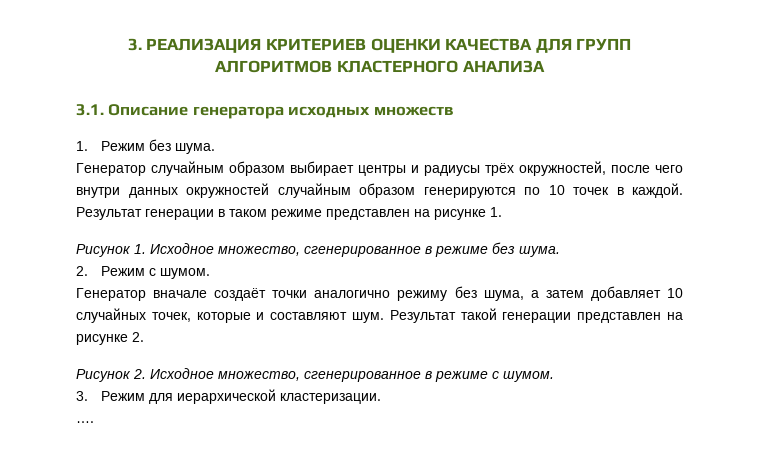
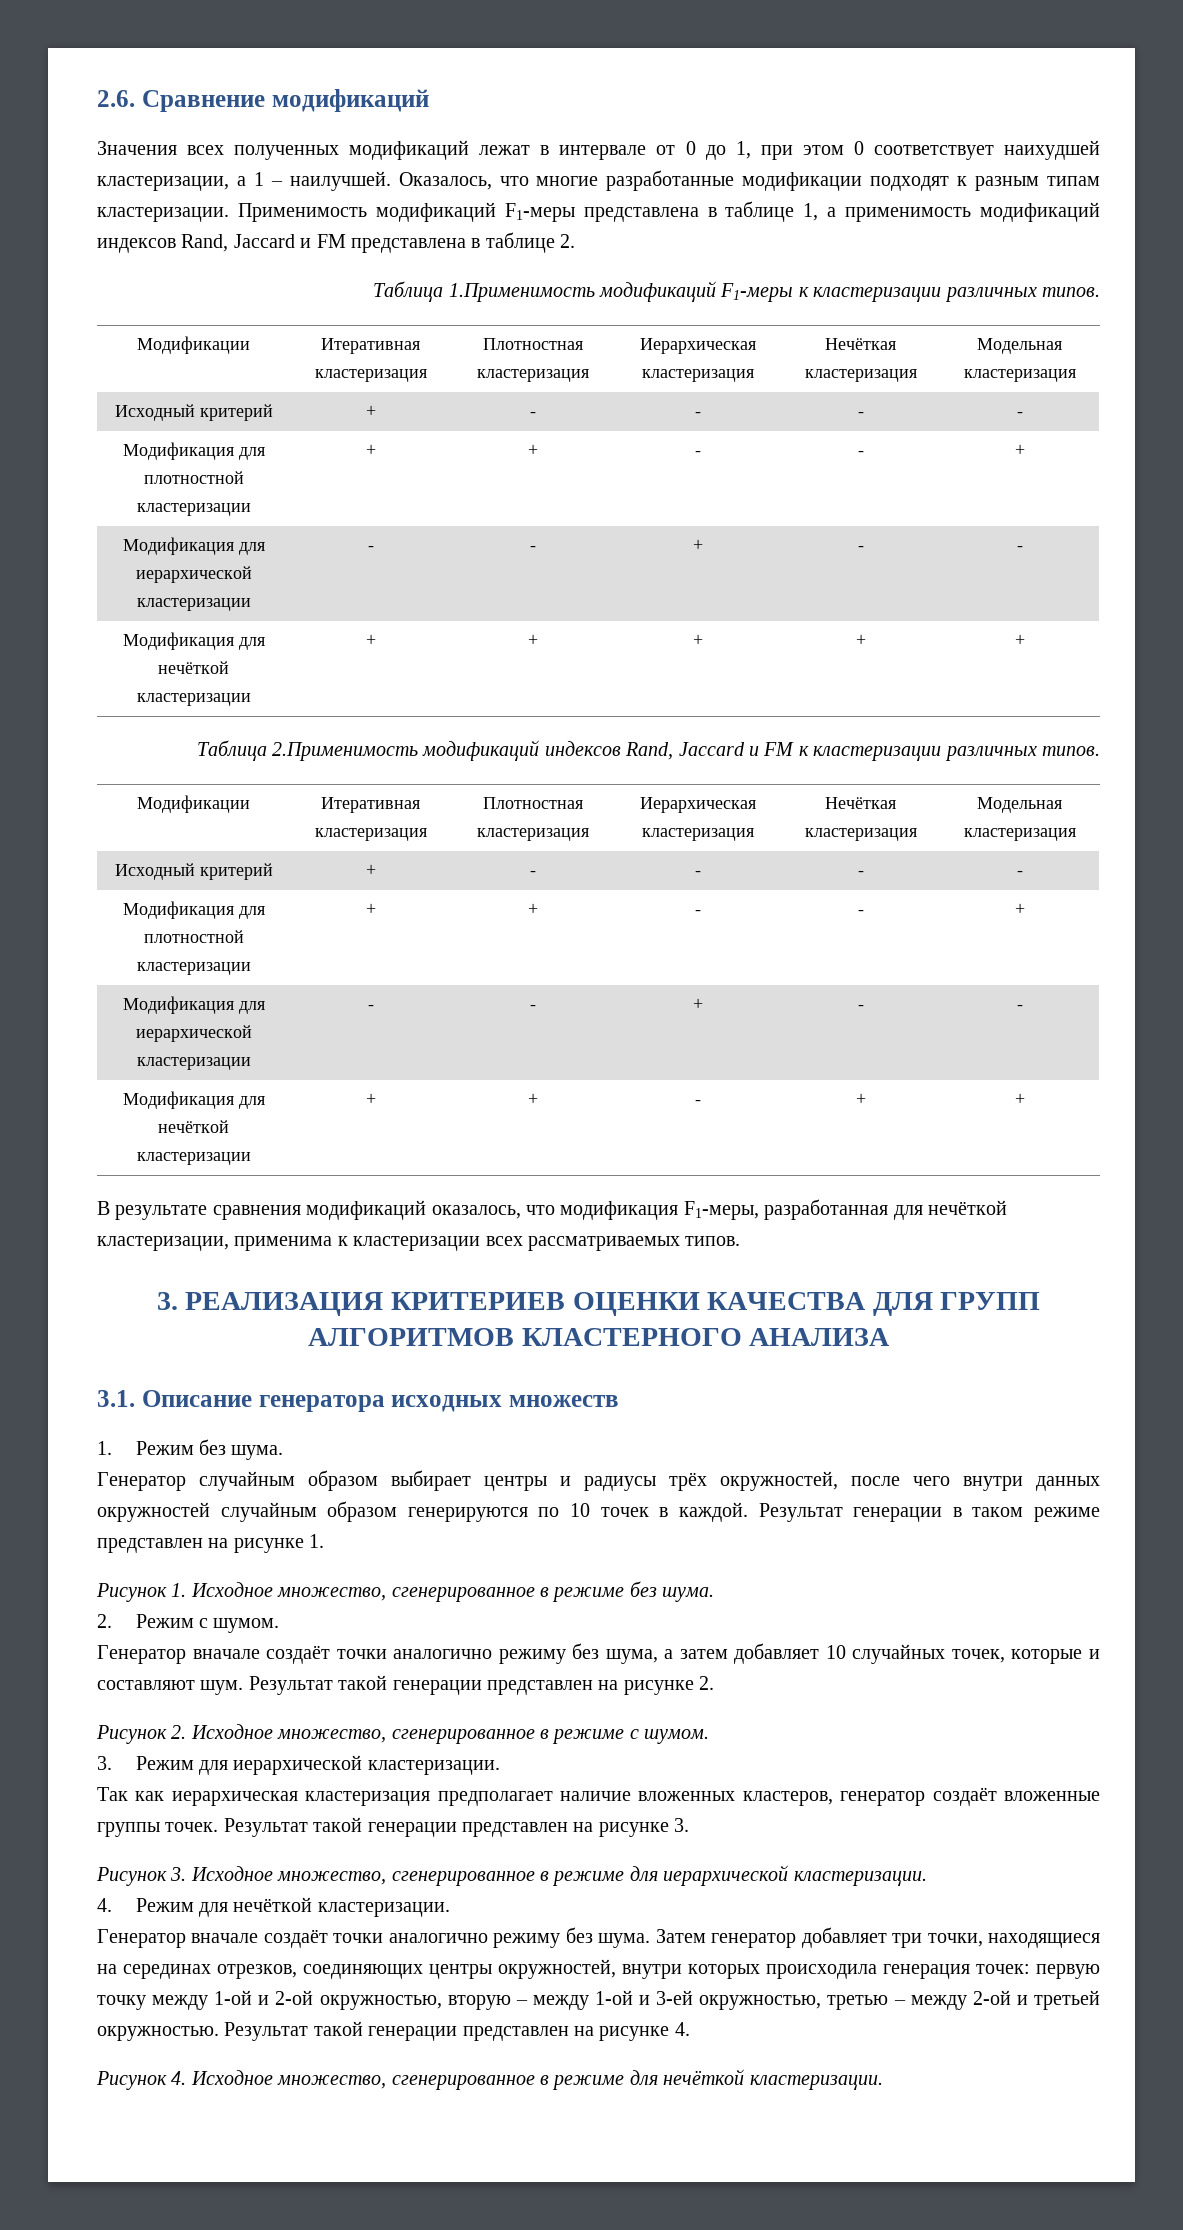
(127, 44) none -> [97,89,429,112] [97,140,1101,160] [97,170,1100,191] [97,201,1100,222] [97,232,576,253] [373,281,1100,302] [137,336,250,354] [321,338,420,354] [314,369,427,382] [482,338,583,350] [476,369,589,382] [639,338,756,354] [641,369,754,382] [825,338,896,350] [804,369,917,382] [977,338,1062,354] [963,369,1076,382] [114,404,273,421] [365,405,376,417] [529,412,536,417] [694,412,701,417] [857,412,864,417] [1016,412,1023,417] [122,442,265,460] [143,471,244,484] [136,503,251,516] [365,444,376,456] [527,444,538,456] [694,451,701,456] [857,451,864,456] [1014,444,1025,456] [122,537,265,555] [135,566,252,583] [136,598,251,611] [367,546,374,551] [529,546,536,551] [692,539,703,551] [857,546,864,551] [1016,546,1023,551] [122,632,265,650] [158,661,229,674] [136,693,251,706] [365,634,376,646] [527,634,538,646] [692,634,703,646] [855,634,866,646] [1014,634,1025,646] [196,740,1100,761] [137,795,250,813] [321,797,420,813] [314,828,427,841] [482,797,583,809] [476,828,589,841] [639,797,756,813] [641,828,754,841] [825,797,896,809] [804,828,917,841] [977,797,1062,813] [963,828,1076,841] [114,863,273,880] [365,864,376,876] [529,871,536,876] [694,871,701,876] [857,871,864,876] [1016,871,1023,876] [122,901,265,919] [143,930,244,943] [136,962,251,975] [365,903,376,915] [527,903,538,915] [694,910,701,915] [857,910,864,915] [1014,903,1025,915] [122,996,265,1014] [135,1025,252,1042] [136,1057,251,1070] [367,1005,374,1010] [529,1005,536,1010] [692,998,703,1010] [857,1005,864,1010] [1016,1005,1023,1010] [122,1091,265,1109] [158,1120,229,1133] [136,1152,251,1165] [365,1093,376,1105] [527,1093,538,1105] [694,1100,701,1105] [855,1093,866,1105] [1014,1093,1025,1105] [97,1199,1007,1220] [97,1236,741,1251] 2.6. Сравнение модификаций // Значения всех полученных модификаций лежат в интервале от 0 до 1, при этом 0 соответствует наихудшей кластеризации, а 1 – наилучшей. Оказалось, что многие разработанные модификации подходят к разным типам кластеризации. Применимость модификаций F1-меры представлена в таблице 1, а применимость модификаций индексов Rand, Jaccard и FM представлена в таблице 2. // Таблица 1.Применимость модификаций F1-меры к кластеризации различных типов. // Модификации | Итеративная кластеризация | Плотностная кластеризация | Иерархическая кластеризация | Нечёткая кластеризация | Модельная кластеризация // Исходный критерий | + | - | - | - | - // Модификация для плотностной кластеризации | + | + | - | - | + // Модификация для иерархической кластеризации | - | - | + | - | - // Модификация для нечёткой кластеризации | + | + | + | + | + // Таблица 2.Применимость модификаций индексов Rand, Jaccard и FM к кластеризации различных типов. // Модификации | Итеративная кластеризация | Плотностная кластеризация | Иерархическая кластеризация | Нечёткая кластеризация | Модельная кластеризация // Исходный критерий | + | - | - | - | - // Модификация для плотностной кластеризации | + | + | - | - | + // Модификация для иерархической кластеризации | - | - | + | - | - // Модификация для нечёткой кластеризации | + | + | - | + | + // В результате сравнения модификаций оказалось, что модификация F1-меры, разработанная для нечёткой кластеризации, применима к кластеризации всех рассматриваемых типов. //
[76,421,94,423] …. -> [97,1787,1100,1806] [97,1817,690,1837] [96,1865,927,1886] [97,1897,450,1917] [97,1927,1100,1948] [97,1959,1100,1979] [97,1990,1100,2010] [97,2021,690,2041] [96,2069,883,2090] Так как иерархическая кластеризация предполагает наличие вложенных кластеров, генератор создаёт вложенные группы точек. Результат такой генерации представлен на рисунке 3. // Рисунок 3. Исходное множество, сгенерированное в режиме для иерархической кластеризации. // 4. Режим для нечёткой кластеризации. // Генератор вначале создаёт точки аналогично режиму без шума. Затем генератор добавляет три точки, находящиеся на серединах отрезков, соединяющих центры окружностей, внутри которых происходила генерация точек: первую точку между 1-ой и 2-ой окружностью, вторую – между 1-ой и 3-ей окружностью, третью – между 2-ой и третьей окружностью. Результат такой генерации представлен на рисунке 4. // Рисунок 4. Исходное множество, сгенерированное в режиме для нечёткой кластеризации.

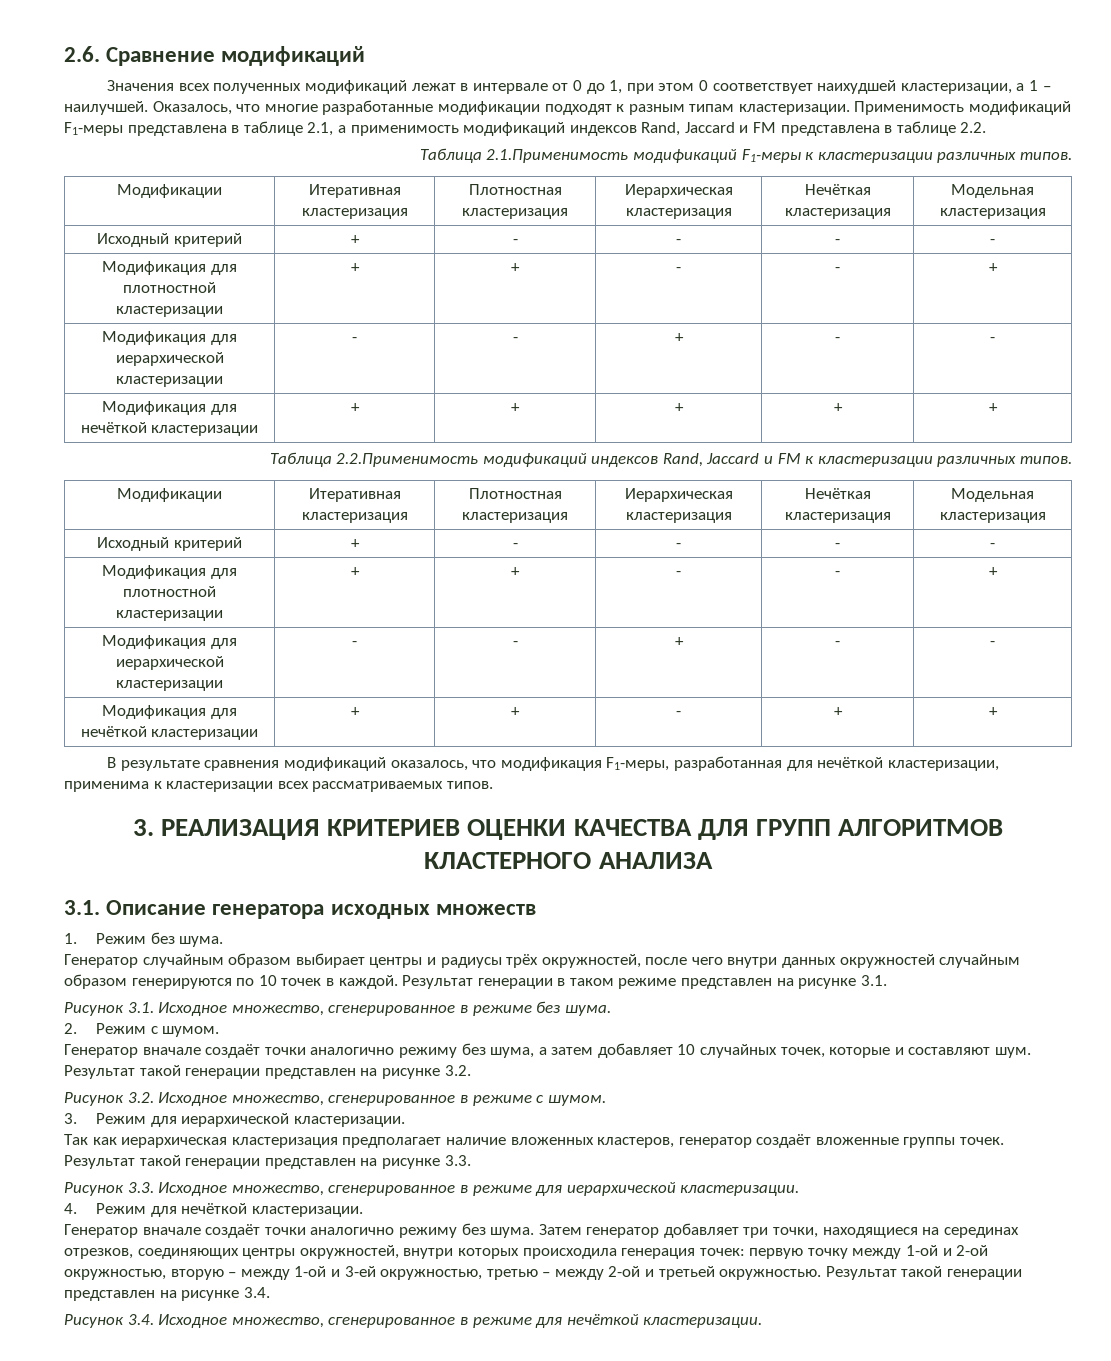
[803,203,819,221] 1, -> [307,122,334,136] 2.1,
[560,234,576,248] [373,281,595,302] 2. // Таблица 1.Применимость -> [960,122,987,133] [419,148,629,163] 2.2. // Таблица 2.1.Применимость
[272,742,418,761] 2.Применимость -> [336,453,479,467] 2.2.Применимость
[309,1534,325,1548] [96,1583,187,1602] 1. // Рисунок 1. -> [860,975,887,986] [64,1002,154,1016] 3.1. // Рисунок 3.1.
[699,1676,715,1690] [96,1725,187,1744] 2. // Рисунок 2. -> [444,1065,471,1076] [64,1092,154,1106] 3.2. // Рисунок 3.2.
[674,1818,690,1832] [96,1867,187,1886] 3. // Рисунок 3. -> [444,1155,471,1166] [64,1182,154,1196] 3.3. // Рисунок 3.3.
[674,2022,690,2036] [96,2071,187,2090] 4. // Рисунок 4. -> [243,1287,270,1298] [64,1314,154,1328] 3.4. // Рисунок 3.4.

